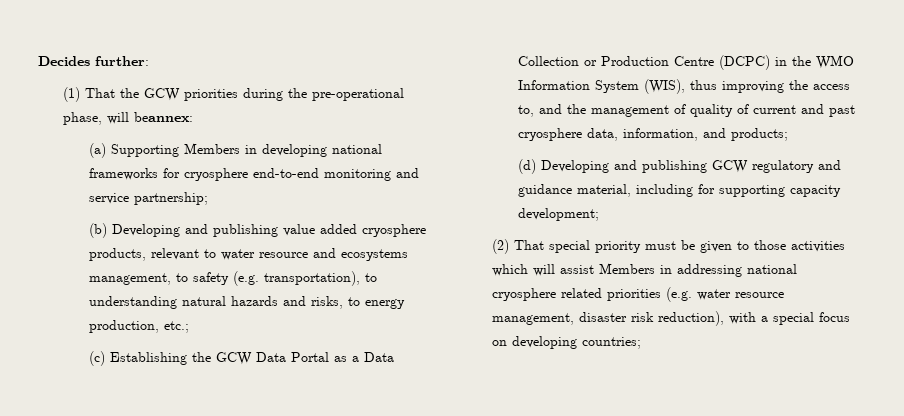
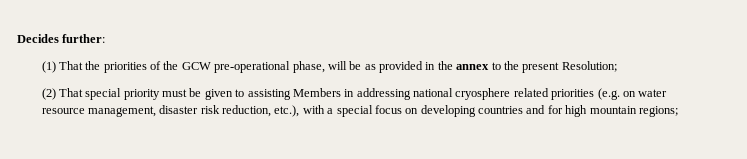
[144,88,405,101] [63,112,194,125] [88,143,382,158] [88,168,419,181] [88,192,208,205] [88,223,426,238] [88,248,408,261] [88,271,377,286] [88,296,405,309] [88,320,189,333] [88,351,394,366] [517,55,854,70] [517,79,850,94] [517,104,855,117] [517,128,788,141] [517,159,841,174] [517,184,841,197] [517,208,599,221] GCW priorities during the pre-operational phase, will beannex: // (a) Supporting Members in developing national frameworks for cryosphere end-to-end monitoring and service partnership; // (b) Developing and publishing value added cryosphere products, relevant to water resource and ecosystems management, to safety (e.g. transportation), to understanding natural hazards and risks, to energy production, etc.; // (c) Establishing the GCW Data Portal as a Data Collection or Production Centre (DCPC) in the WMO Information System (WIS), thus improving the access to, and the management of quality of current and past cryosphere data, information, and products; // (d) Developing and publishing GCW regulatory and guidance material, including for supporting capacity development; -> [103,61,617,73] priorities of the GCW pre-operational phase, will be as provided in the annex to the present Resolution;
[754,240,846,252] [492,264,595,276] those activities which will assist -> [247,89,291,100] assisting
(693, 294) none -> [622,91,636,97] on
[658,311,725,326] reduction), -> [222,105,300,117] reduction, etc.),
[582,337,642,349] countries; -> [478,105,678,117] countries and for high mountain regions;

